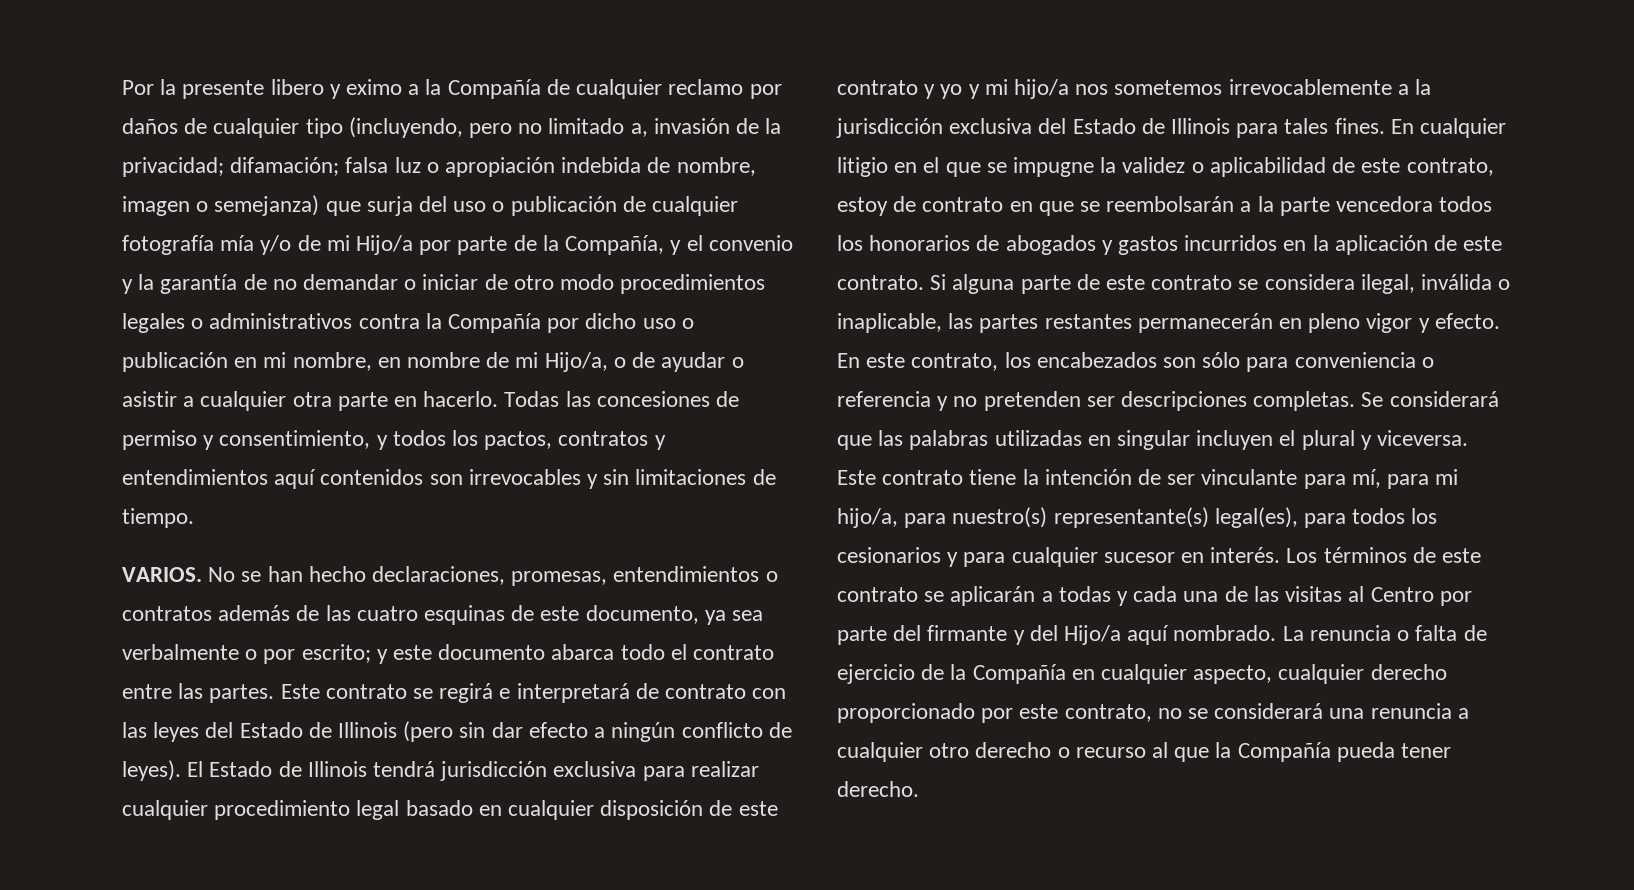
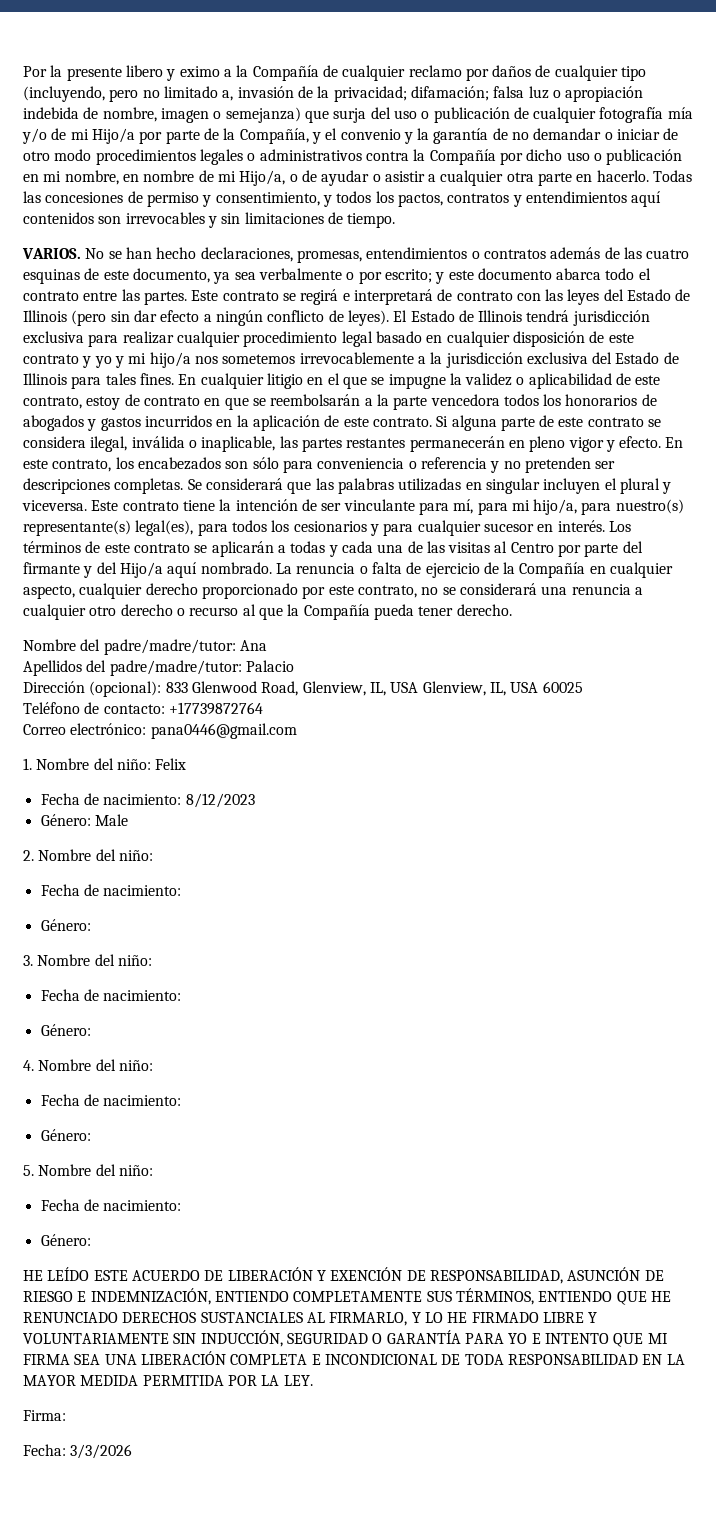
(919, 789) none -> [23,639,267,655] [23,660,294,676] [23,681,583,697] [23,702,263,715] [23,723,297,739] [23,758,187,770] [40,793,255,808] [40,814,128,826] [23,849,153,861] [40,884,182,896] [40,919,91,931] [23,954,152,966] [40,989,182,1001] [40,1024,91,1036] [23,1059,153,1071] [40,1094,182,1106] [40,1129,91,1141] [23,1164,153,1176] [40,1199,182,1211] [40,1234,91,1246] [23,1267,664,1284] [23,1288,671,1305] [23,1312,598,1326] [23,1330,668,1347] [23,1351,685,1365] [23,1375,313,1386] [23,1410,66,1421] [23,1444,133,1459] // Nombre del padre/madre/tutor: Ana // Apellidos del padre/madre/tutor: Palacio // Dirección (opcional): 833 Glenwood Road, Glenview, IL, USA Glenview, IL, USA 60025 // Teléfono de contacto: +17739872764 // Correo electrónico: pana0446@gmail.com // 1. Nombre del niño: Felix // Fecha de nacimiento: 8/12/2023 // Género: Male // 2. Nombre del niño: // Fecha de nacimiento: // Género: // 3. Nombre del niño: // Fecha de nacimiento: // Género: // 4. Nombre del niño: // Fecha de nacimiento: // Género: // 5. Nombre del niño: // Fecha de nacimiento: // Género: // HE LEÍDO ESTE ACUERDO DE LIBERACIÓN Y EXENCIÓN DE RESPONSABILIDAD, ASUNCIÓN DE RIESGO E INDEMNIZACIÓN, ENTIENDO COMPLETAMENTE SUS TÉRMINOS, ENTIENDO QUE HE RENUNCIADO DERECHOS SUSTANCIALES AL FIRMARLO, Y LO HE FIRMADO LIBRE Y VOLUNTARIAMENTE SIN INDUCCIÓN, SEGURIDAD O GARANTÍA PARA YO E INTENTO QUE MI FIRMA SEA UNA LIBERACIÓN COMPLETA E INCONDICIONAL DE TODA RESPONSABILIDAD EN LA MAYOR MEDIDA PERMITIDA POR LA LEY. // Firma: // Fecha: 3/3/2026

